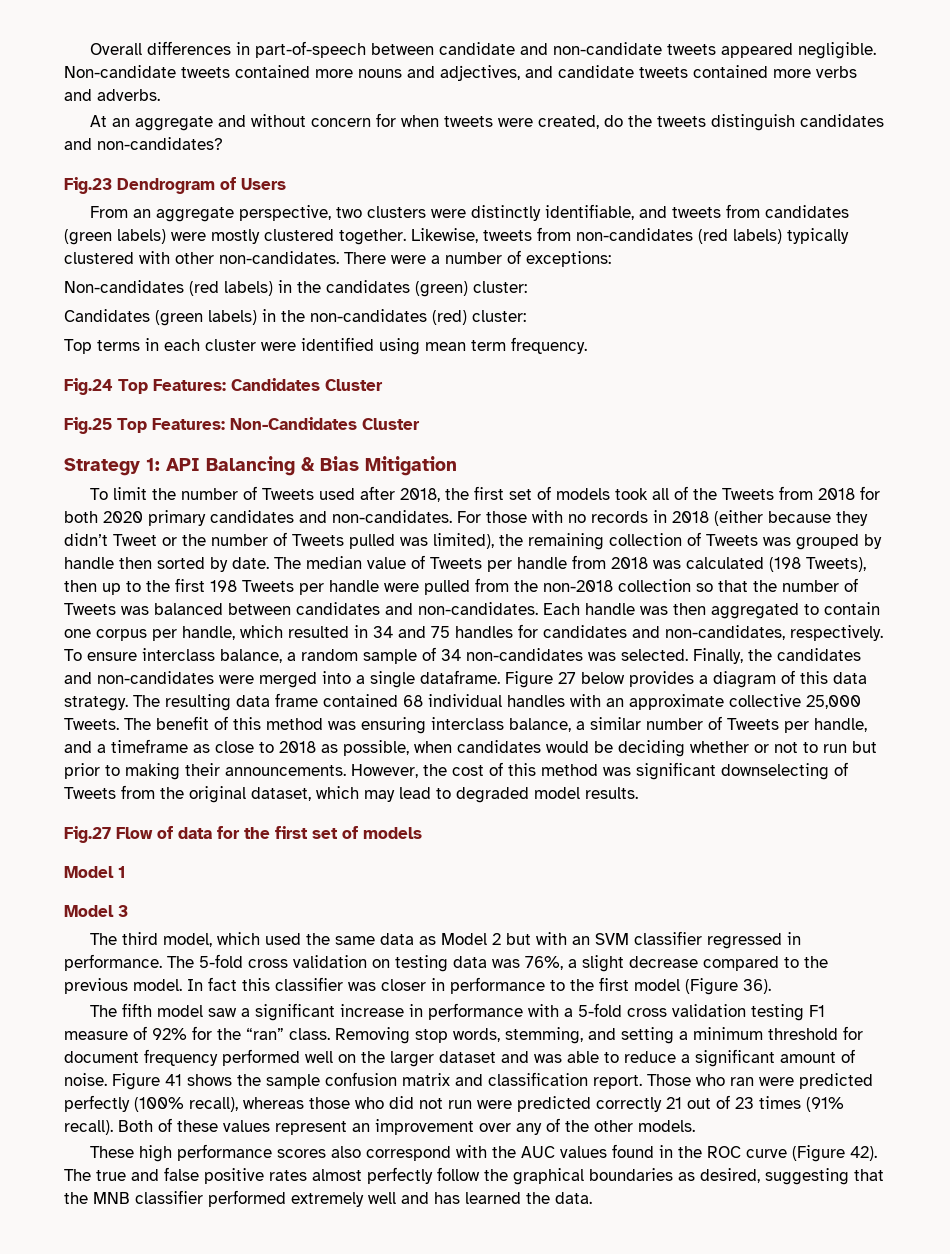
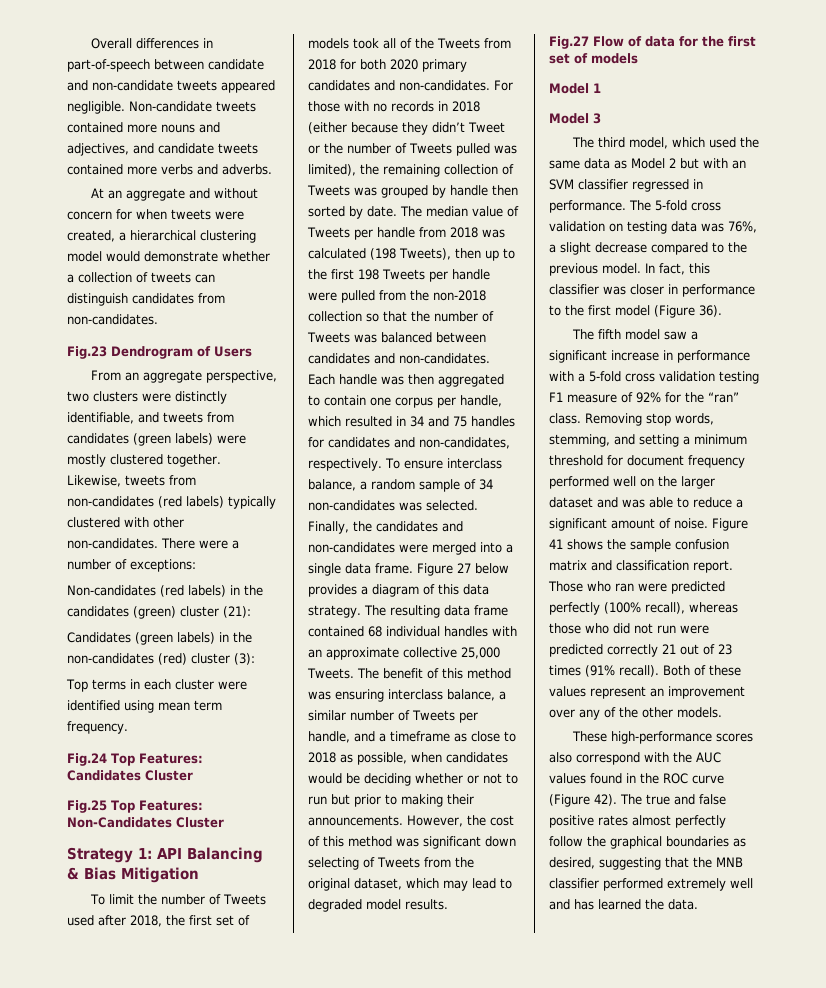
[604,114,885,131] [64,137,223,150] do the tweets distinguish candidates and non-candidates? -> [119,230,256,243] [67,251,270,262] [67,272,215,283] [67,293,225,306] [67,314,158,325] a hierarchical clustering model would demonstrate whether a collection of tweets can distinguish candidates from non-candidates.
[473,281,527,293] cluster: -> [180,606,251,618] cluster (21):
[472,310,526,322] cluster: -> [191,653,255,665] cluster (3):
[420,670,500,684] dataframe. -> [345,563,413,574] data frame.
[721,763,829,780] downselecting -> [485,836,516,847] [308,857,359,870] down selecting
[208,977,237,991] fact -> [659,263,685,275] fact,
[139,1144,273,1162] high performance -> [610,731,712,744] high-performance

